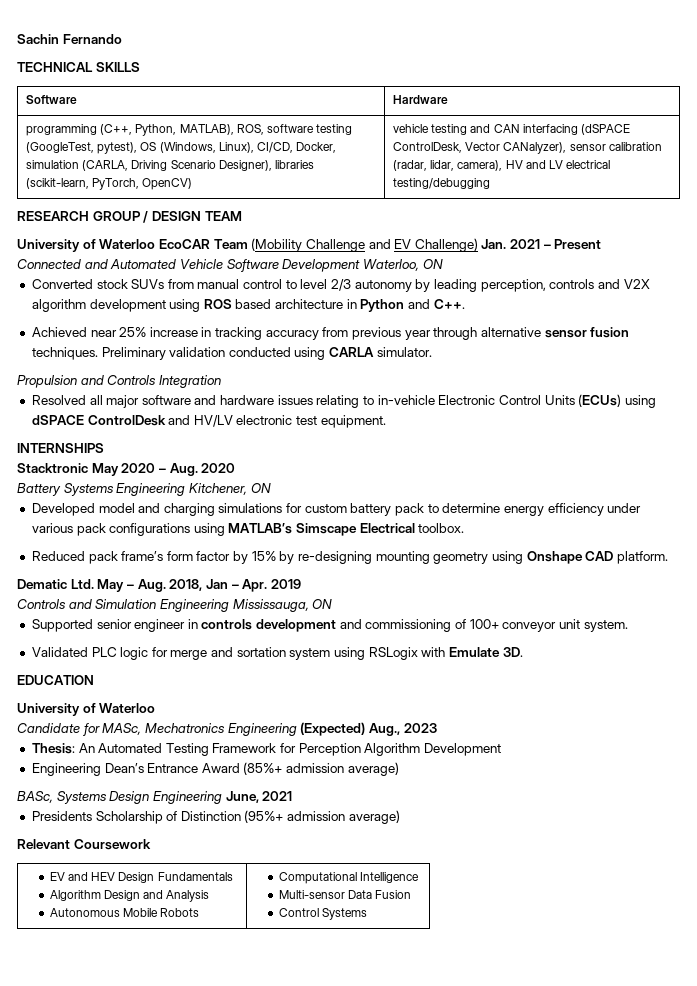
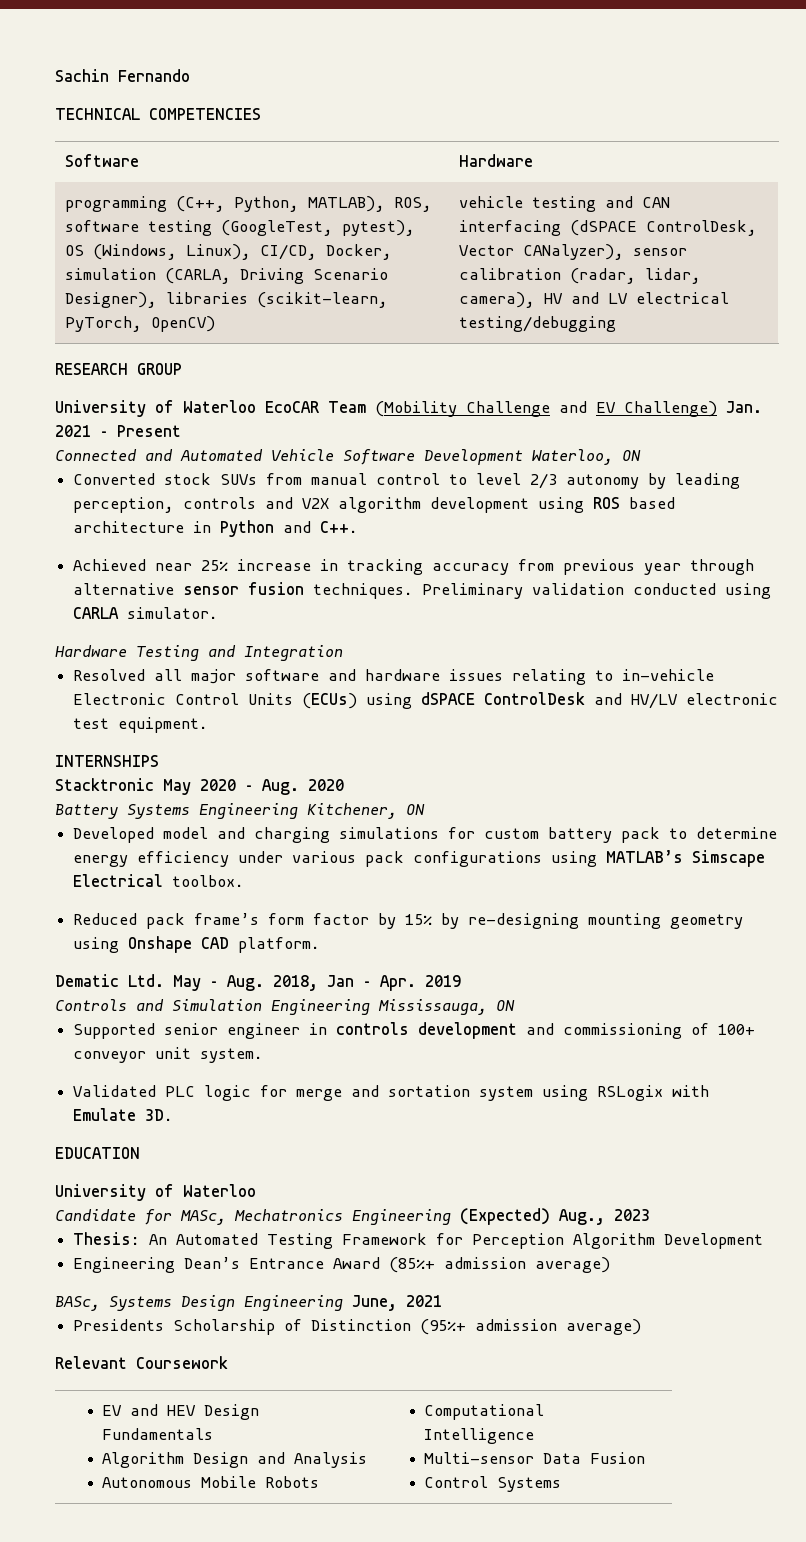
[95,62,140,72] SKILLS -> [149,108,261,120] COMPETENCIES
[143,211,242,223] / DESIGN TEAM -> (182, 369) none
[17,375,157,388] Propulsion and Controls -> [55,645,236,661] Hardware Testing and

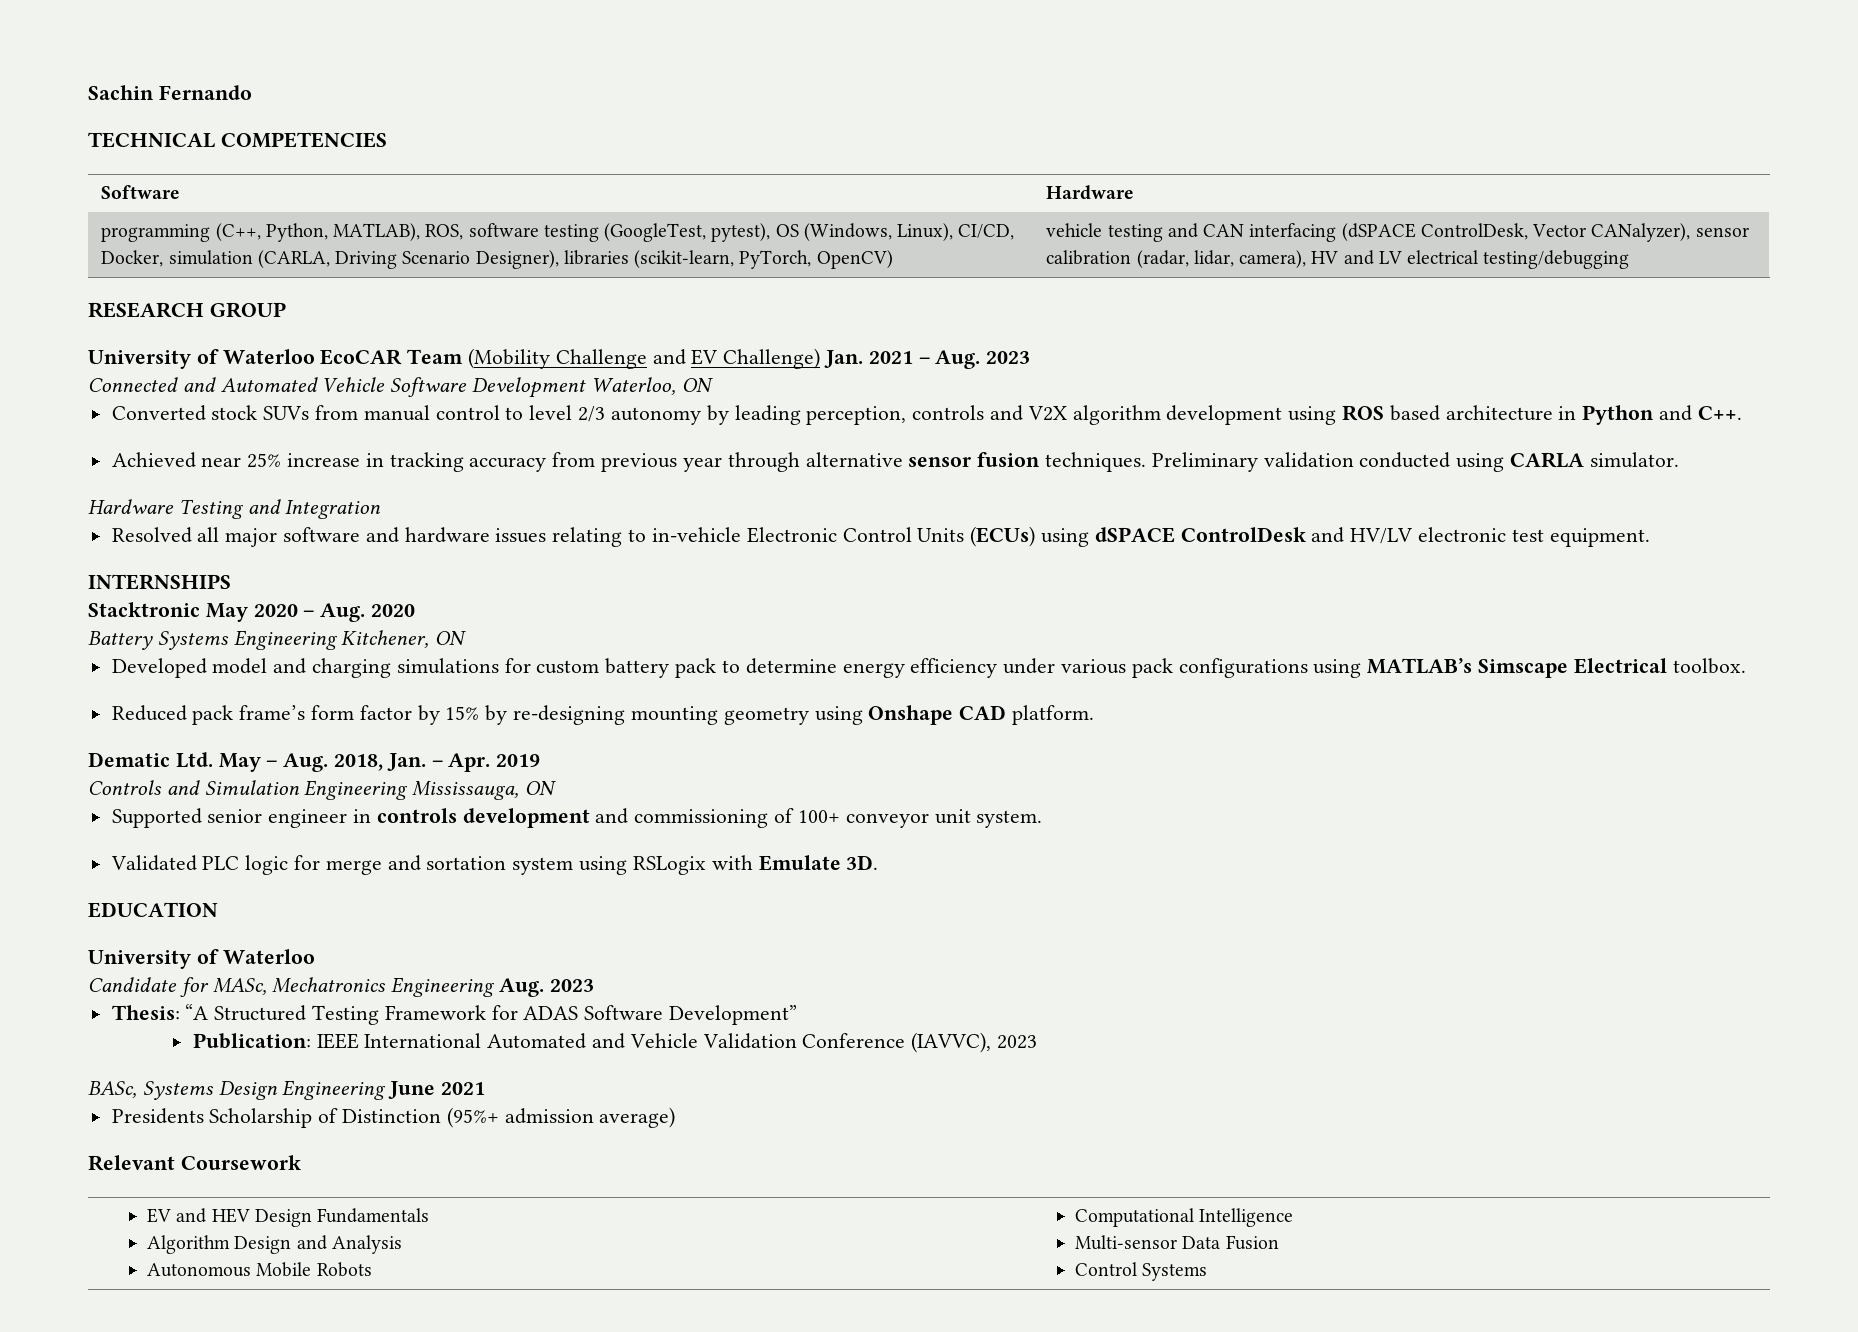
[117,425,181,437] Present -> [935,350,1031,369] Aug. 2023
[327,975,354,987] Jan -> [386,753,426,771] Jan.
[460,1208,605,1225] (Expected) Aug., -> [499,978,545,997] Aug.
[149,1233,259,1245] An Automated -> [185,1004,307,1021] “A Structured
[472,1233,764,1249] [73,1257,611,1273] Perception Algorithm Development // Engineering Dean’s Entrance Award (85%+ admission average) -> [523,1005,798,1025] [192,1032,1038,1053] ADAS Software Development” // Publication: IEEE International Automated and Vehicle Validation Conference (IAVVC), 2023
[352,1295,397,1311] June, -> [388,1081,436,1099] June

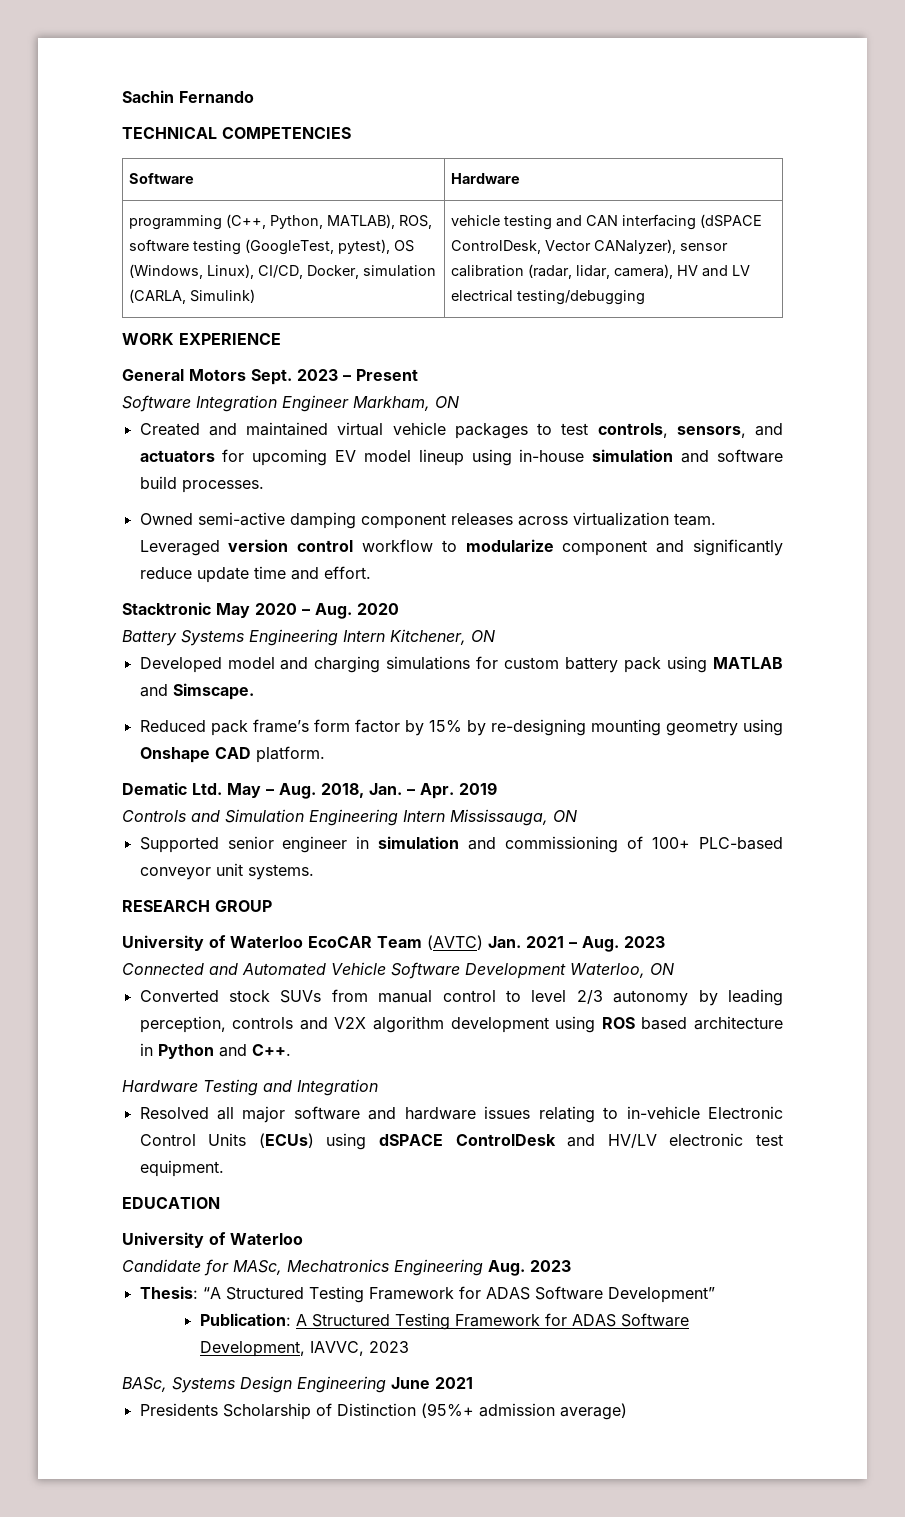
[335,250,893,269] Driving Scenario Designer), libraries (scikit-learn, PyTorch, OpenCV) -> [190,289,256,303] Simulink)
(1630, 259) none -> [122,333,281,345] [122,369,418,385] [122,395,459,412] [139,422,783,439] [139,449,783,466] [139,476,264,493] [139,512,716,529] [139,539,783,556] [139,566,371,583] [122,602,399,619] [122,629,495,646] [139,656,783,673] [139,683,254,700] [139,719,783,736] [139,746,325,763] [122,782,497,799] [122,809,577,826] [139,836,783,853] [139,863,314,880] // WORK EXPERIENCE // General Motors Sept. 2023 – Present // Software Integration Engineer Markham, ON // Created and maintained virtual vehicle packages to test controls, sensors, and actuators for upcoming EV model lineup using in-house simulation and software build processes. // Owned semi-active damping component releases across virtualization team. Leveraged version control workflow to modularize component and significantly reduce update time and effort. // Stacktronic May 2020 – Aug. 2020 // Battery Systems Engineering Intern Kitchener, ON // Developed model and charging simulations for custom battery pack using MATLAB and Simscape. // Reduced pack frame’s form factor by 15% by re-designing mounting geometry using Onshape CAD platform. // Dematic Ltd. May – Aug. 2018, Jan. – Apr. 2019 // Controls and Simulation Engineering Intern Mississauga, ON // Supported senior engineer in simulation and commissioning of 100+ PLC-based conveyor unit systems.
[468,348,821,369] (Mobility Challenge and EV Challenge) -> [427,935,483,950] (AVTC)
[111,452,1679,472] // Achieved near 25% increase in tracking accuracy from previous year through alternative sensor fusion techniques. Preliminary validation conducted using CARLA simulator. -> (291, 1050) none
[88,574,231,590] [88,602,416,622] [88,630,467,650] [111,658,1746,678] [111,705,1094,725] [88,752,541,772] [88,780,557,800] [111,808,1043,828] [110,855,879,875] // INTERNSHIPS // Stacktronic May 2020 – Aug. 2020 // Battery Systems Engineering Kitchener, ON // Developed model and charging simulations for custom battery pack to determine energy efficiency under various pack configurations using MATLAB’s Simscape Electrical toolbox. // Reduced pack frame’s form factor by 15% by re-designing mounting geometry using Onshape CAD platform. // Dematic Ltd. May – Aug. 2018, Jan. – Apr. 2019 // Controls and Simulation Engineering Mississauga, ON // Supported senior engineer in controls development and commissioning of 100+ conveyor unit system. // Validated PLC logic for merge and sortation system using RSLogix with Emulate 3D. -> (224, 1168) none
[316,1032,992,1053] IEEE International Automated and Vehicle Validation Conference (IAVVC), -> [295,1313,689,1330] [199,1341,364,1357] A Structured Testing Framework for ADAS Software Development, IAVVC,
[88,1155,301,1171] [147,1208,430,1227] [147,1235,402,1254] [147,1262,372,1277] [1075,1208,1294,1227] [1075,1235,1279,1250] [1075,1262,1208,1281] // Relevant Coursework // EV and HEV Design Fundamentals // Algorithm Design and Analysis // Autonomous Mobile Robots | Computational Intelligence // Multi-sensor Data Fusion // Control Systems -> (627, 1411) none

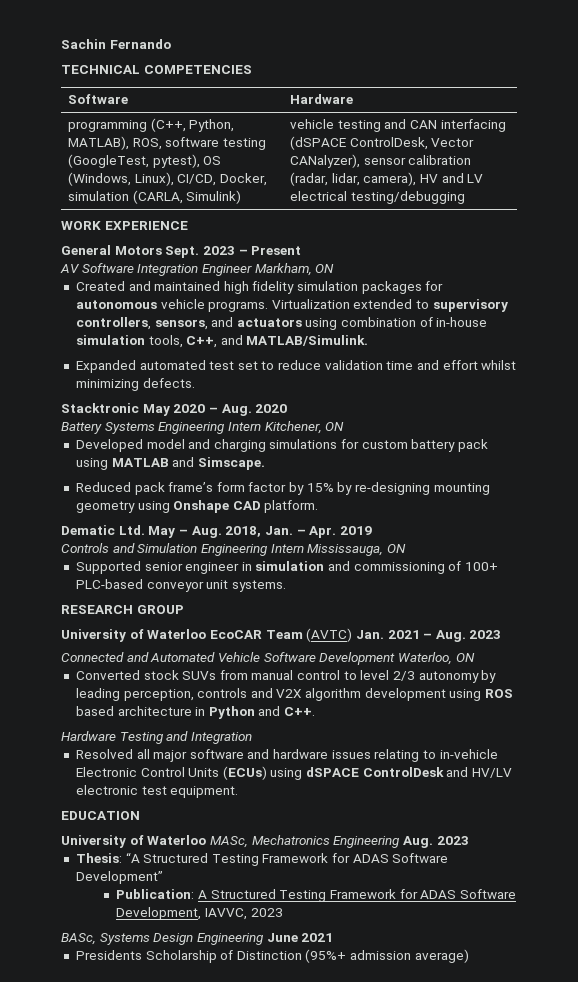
(418, 375) none -> [60,264,80,273] AV
[337,422,783,439] [139,449,783,466] [139,476,264,493] [139,512,716,529] [139,539,783,556] [139,566,371,583] virtual vehicle packages to test controls, sensors, and actuators for upcoming EV model lineup using in-house simulation and software build processes. // Owned semi-active damping component releases across virtualization team. Leveraged version control workflow to modularize component and significantly reduce update time and effort. -> [223,281,444,294] [75,299,508,312] [75,317,488,330] [75,335,369,348] [75,360,517,373] [75,378,195,391] high fidelity simulation packages for autonomous vehicle programs. Virtualization extended to supervisory controllers, sensors, and actuators using combination of in-house simulation tools, C++, and MATLAB/Simulink. // Expanded automated test set to reduce validation time and effort whilst minimizing defects.
[122,1259,229,1276] // Candidate for -> (207, 840) none

